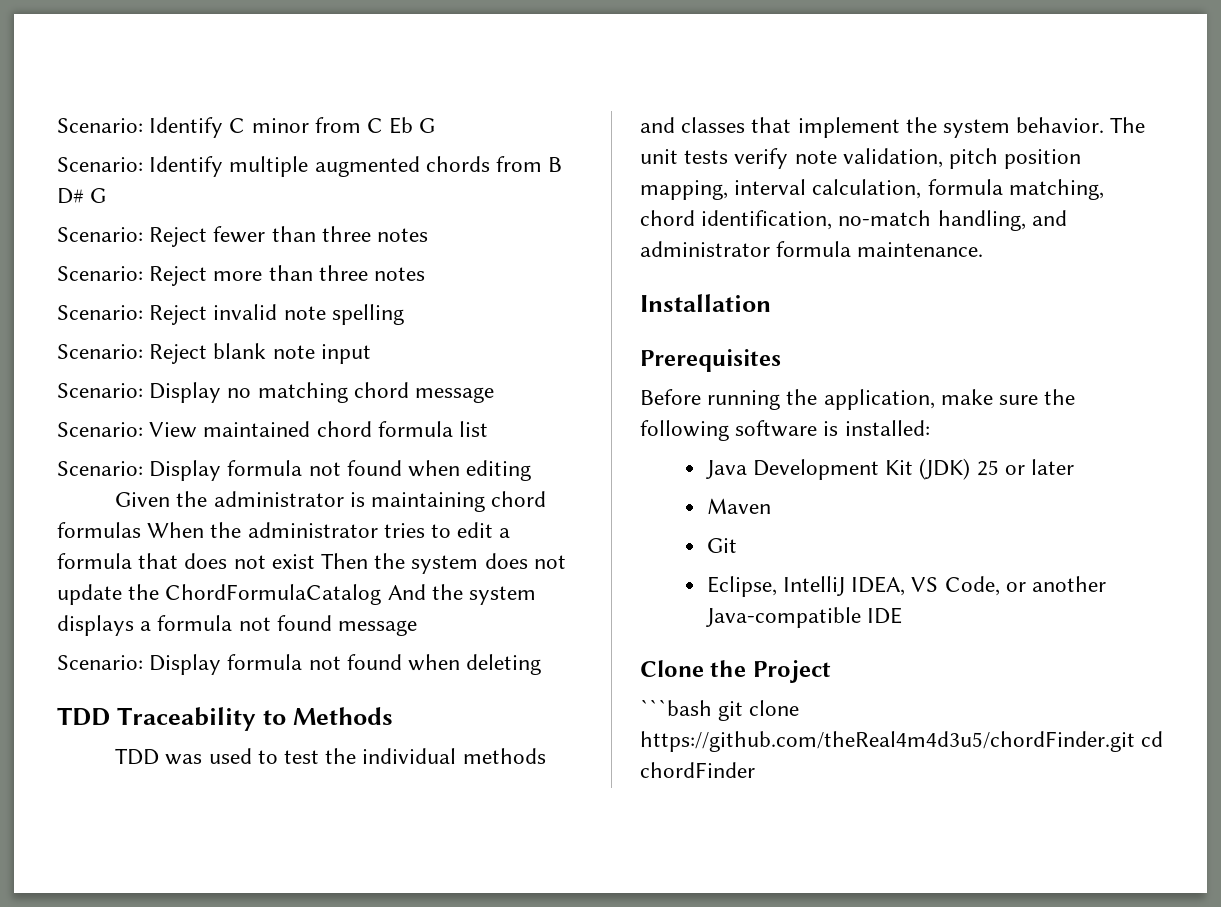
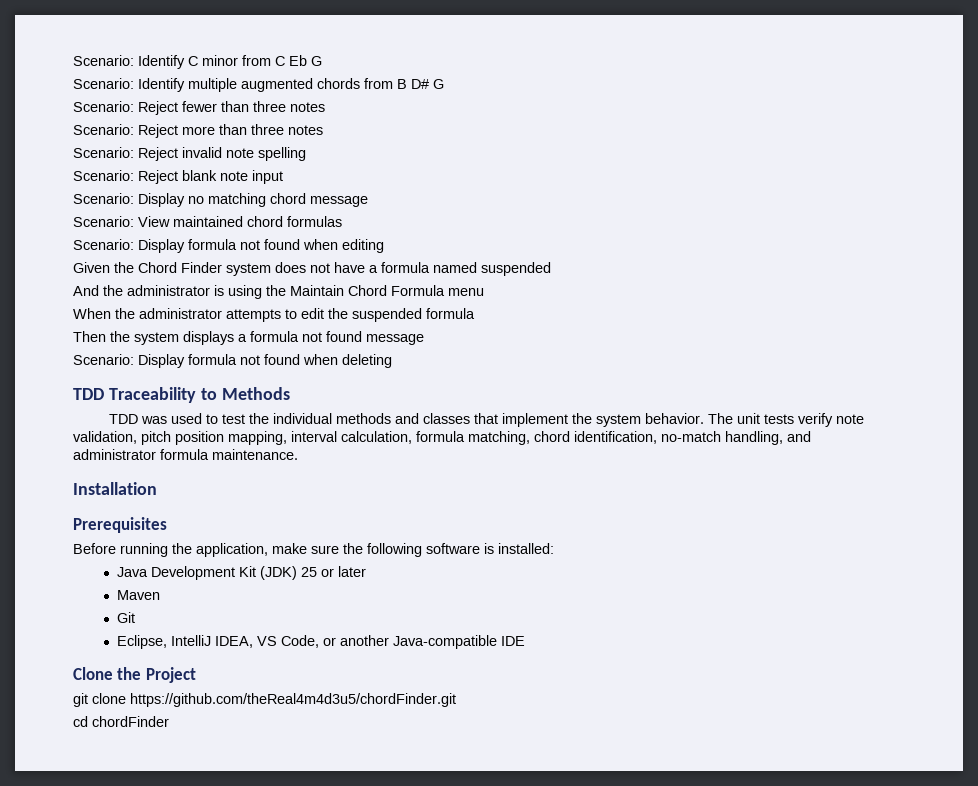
[377,421,489,437] formula list -> [287,216,342,227] formulas
[213,491,547,512] [57,522,141,538] administrator is maintaining chord formulas -> [138,262,551,276] [73,285,484,299] Chord Finder system does not have a formula named suspended // And the administrator is using the Maintain Chord Formula menu //
[383,523,425,538] tries -> [226,309,281,322] attempts
[499,528,511,538] [57,553,566,574] [57,584,426,605] a formula that does not exist Then the system does not update the ChordFormulaCatalog And -> [328,308,475,322] [73,331,106,342] the suspended formula // Then
[640,699,712,716] ```bash -> (196, 675) none
(1135, 741) none -> (456, 700) //

